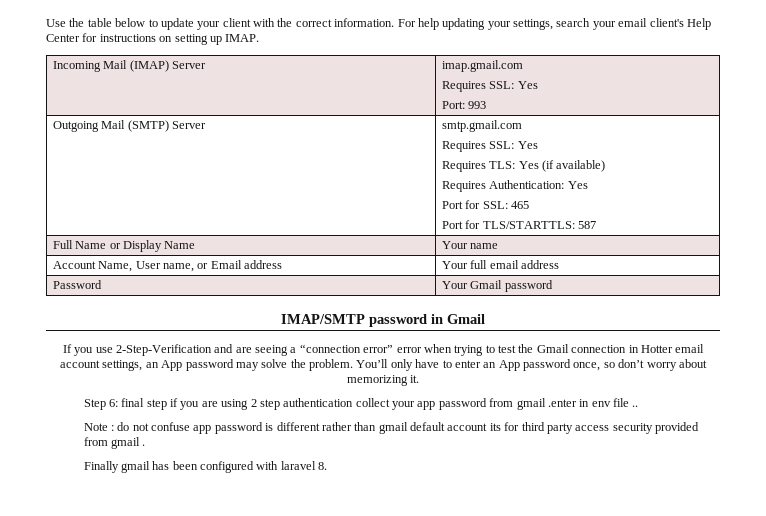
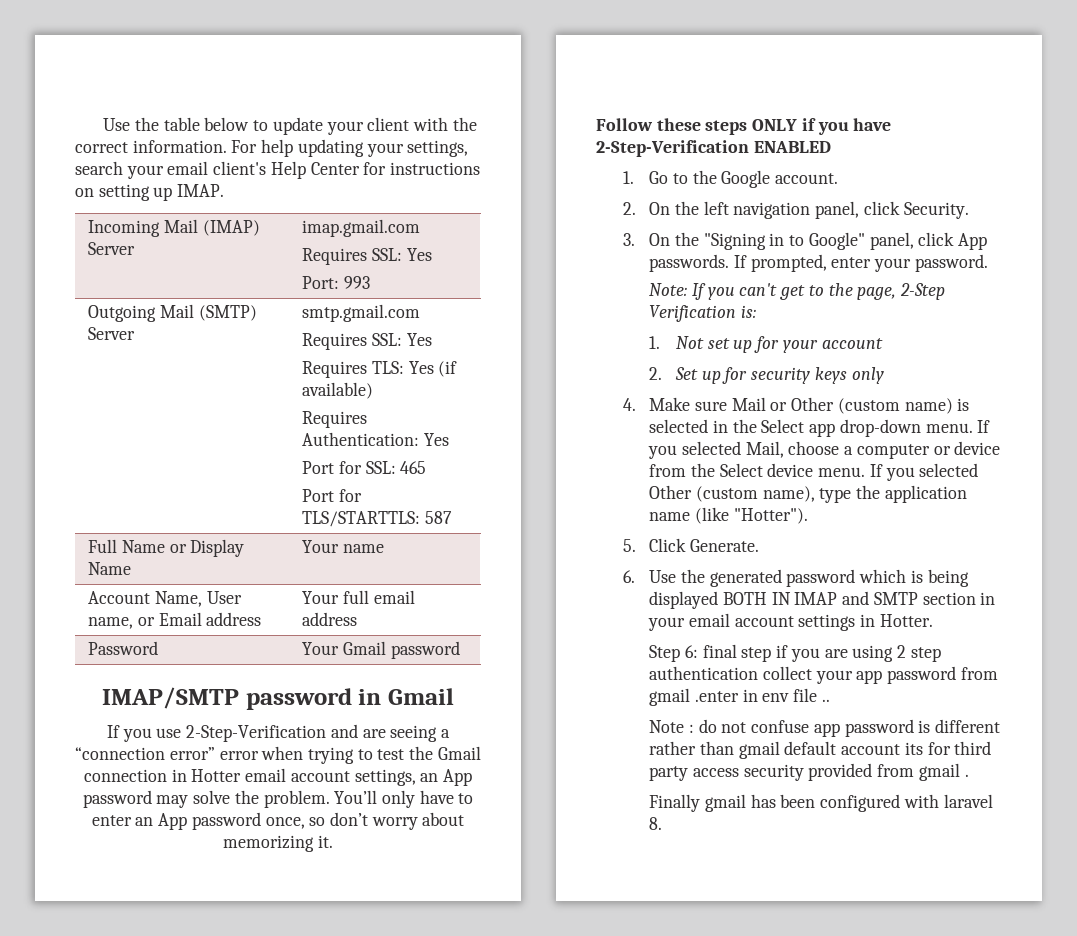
(420, 379) none -> [596,118,892,135] [596,140,831,157] [622,170,839,188] [622,201,969,219] [622,232,988,250] [649,254,988,272] [649,283,946,300] [649,305,757,322] [649,336,883,353] [649,367,884,384] [622,397,970,414] [649,419,991,437] [648,441,1001,459] [649,463,979,481] [649,485,967,503] [649,507,808,524] [622,538,760,552] [622,569,969,587] [649,591,996,609] [648,613,933,631] // Follow these steps ONLY if you have 2-Step-Verification ENABLED // 1. Go to the Google account. // 2. On the left navigation panel, click Security. // 3. On the "Signing in to Google" panel, click App passwords. If prompted, enter your password. // Note: If you can't get to the page, 2-Step Verification is: // 1. Not set up for your account // 2. Set up for security keys only // 4. Make sure Mail or Other (custom name) is selected in the Select app drop-down menu. If you selected Mail, choose a computer or device from the Select device menu. If you selected Other (custom name), type the application name (like "Hotter"). // 5. Click Generate. // 6. Use the generated password which is being displayed BOTH IN IMAP and SMTP section in your email account settings in Hotter.

